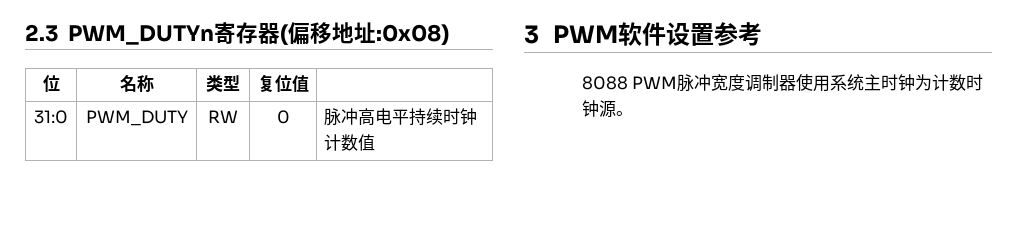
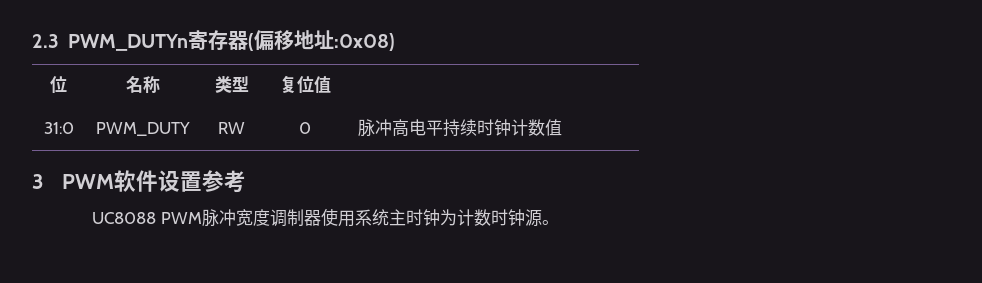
[581,76,628,90] 8088 -> [91,212,156,224] UC8088

